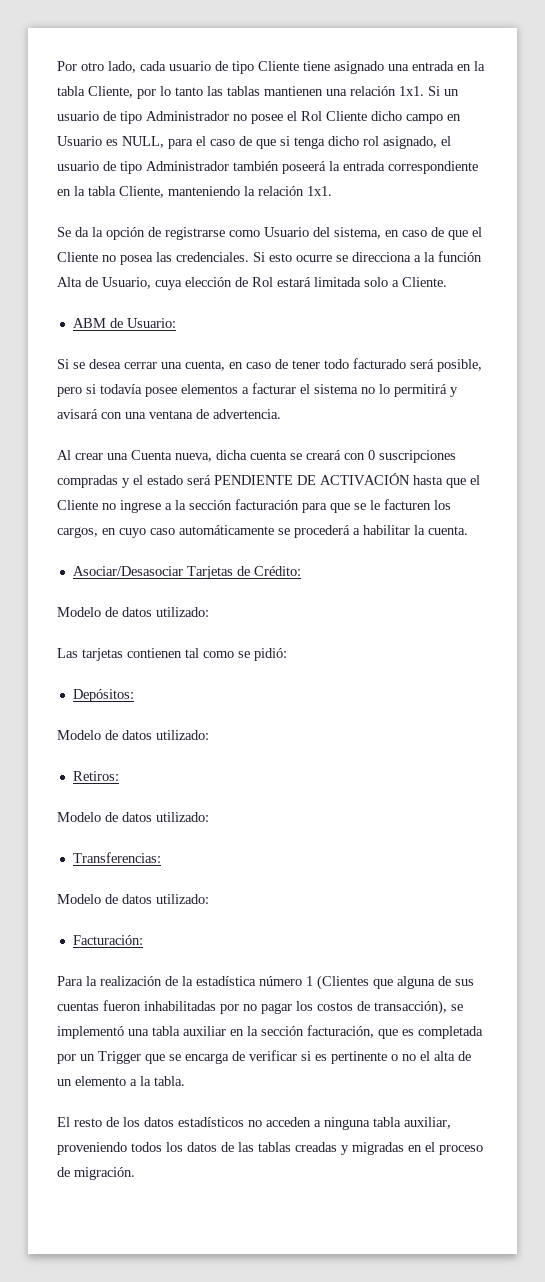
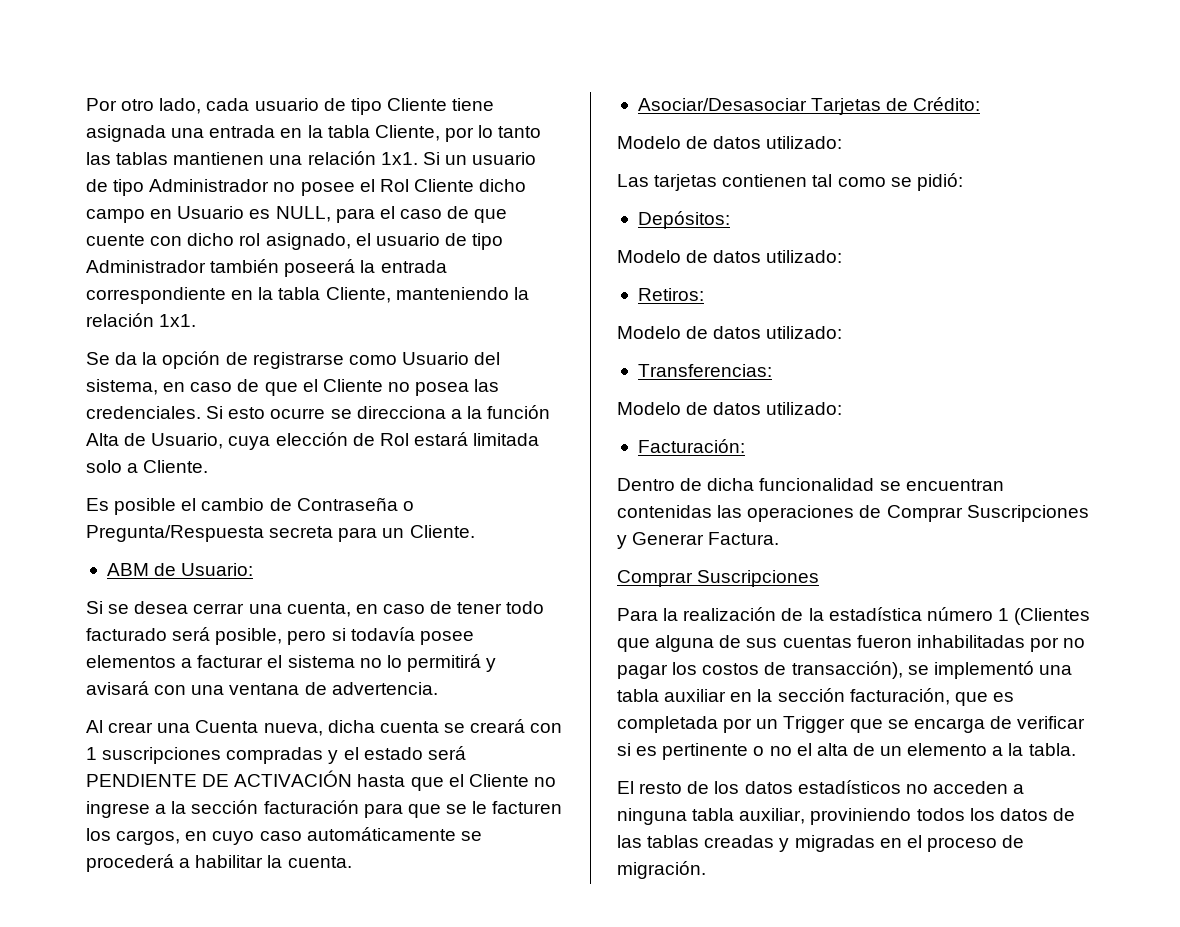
[334,61,384,74] asignado -> [86,125,166,142] asignada
[280,136,325,149] si tenga -> [86,234,183,246] cuente con
(447, 282) none -> [86,497,414,515] [86,525,475,542] // Es posible el cambio de Contraseña o Pregunta/Respuesta secreta para un Cliente.
[368,450,375,460] 0 -> [86,747,97,760] 1
(143, 940) none -> [617,478,1004,491] [617,505,1089,522] [617,532,780,549] [617,570,820,587] // Dentro de dicha funcionalidad se encuentran contenidas las operaciones de Comprar Suscripciones y Generar Factura. // Comprar Suscripciones
[57,1142,127,1155] proveniendo -> [810,808,912,825] proviniendo

